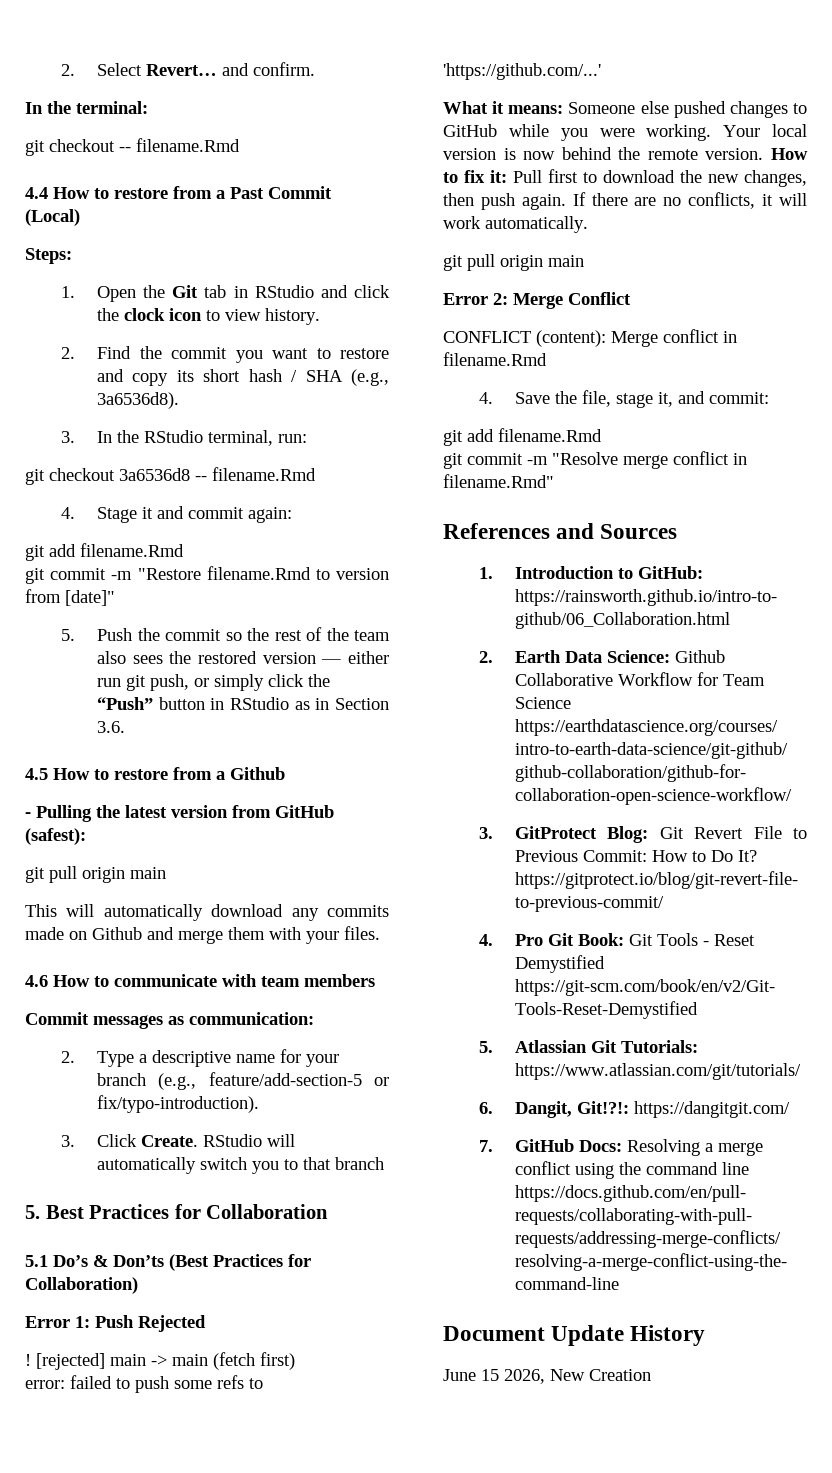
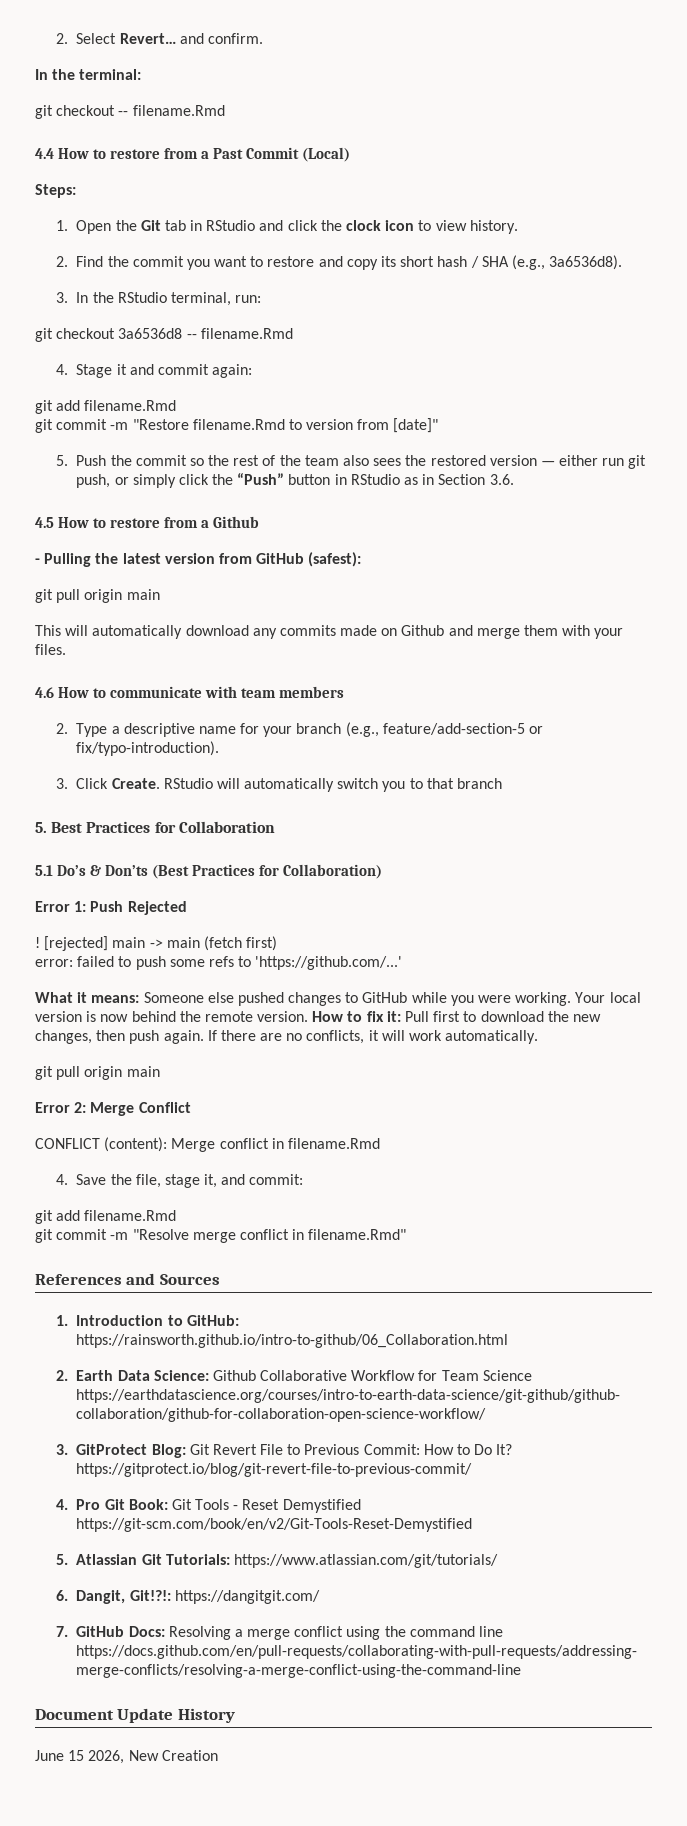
[25,1012,314,1029] // Commit messages as communication: -> (345, 692) none

